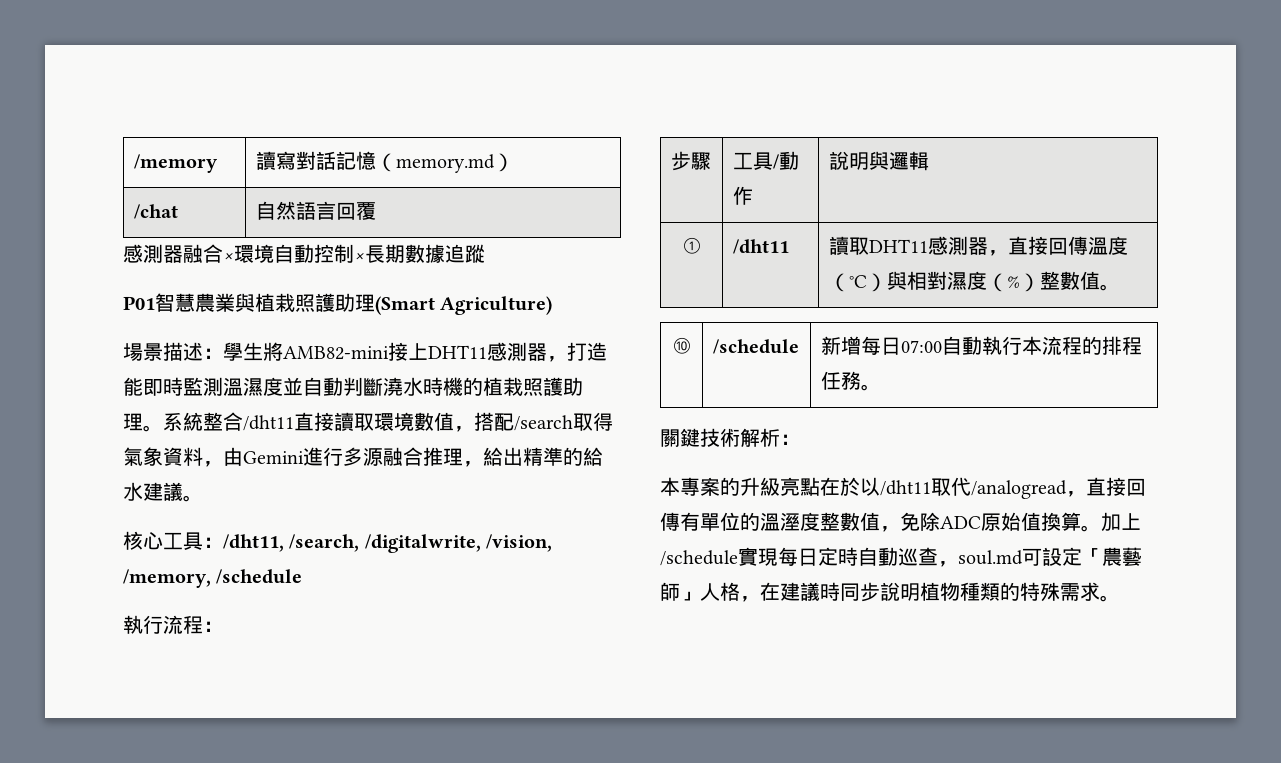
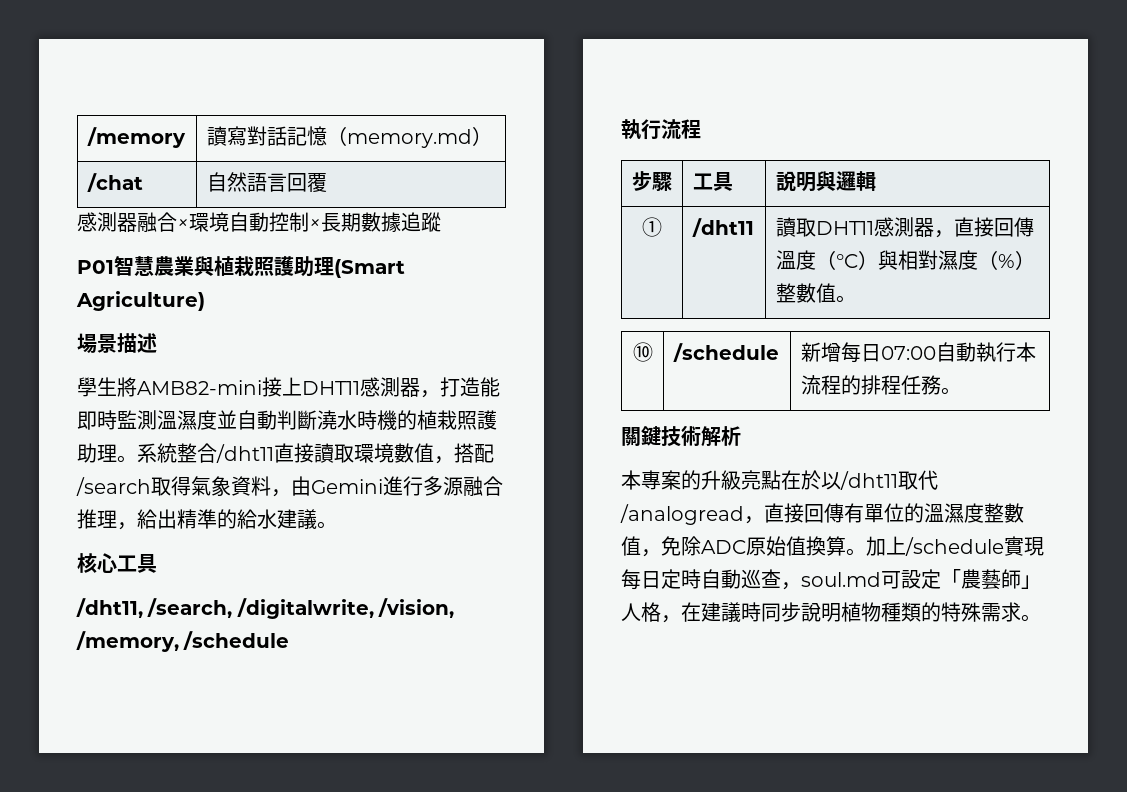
[203,348,223,359] ： -> (157, 343) //
[203,537,223,548] ： -> (157, 563) //
[203,621,223,632] ： -> (701, 129) none
[772,151,799,170] [732,186,753,205] /動作 -> (733, 181) none
[780,434,800,445] ： -> (741, 436) none
[780,512,800,531] 溼 -> [944,503,964,523] 濕

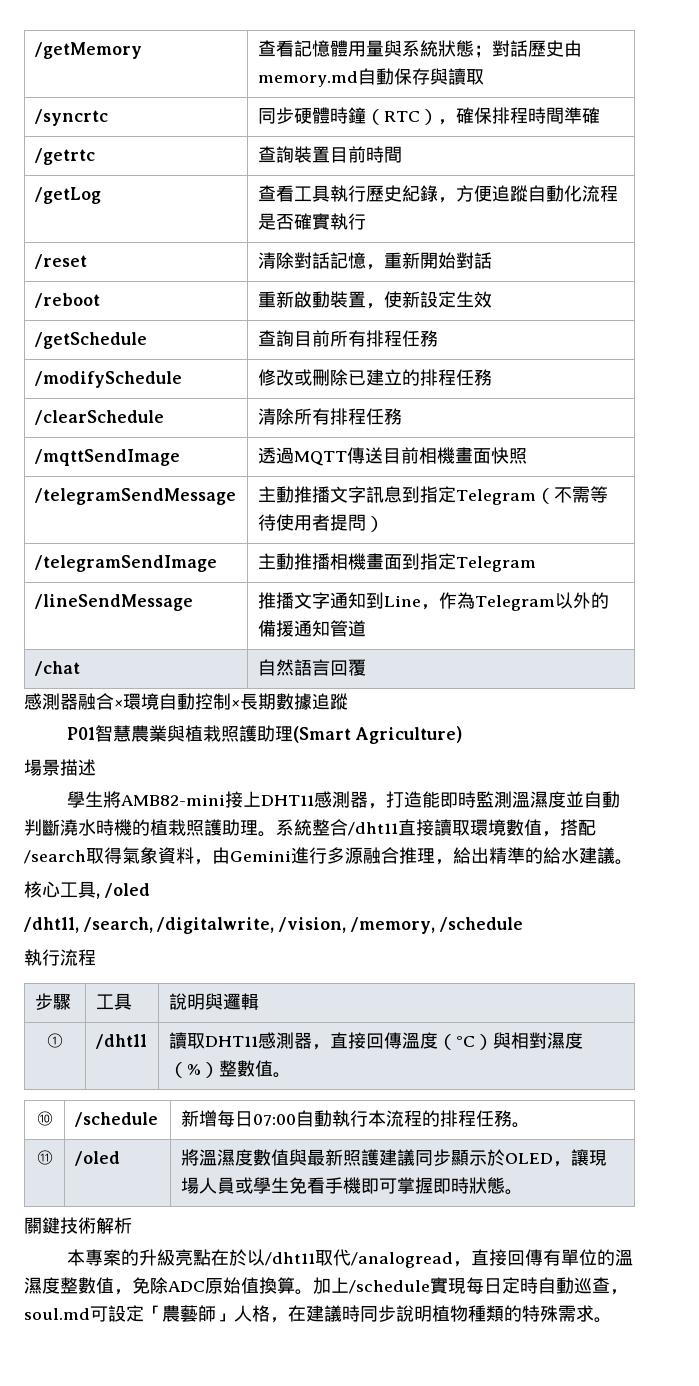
[86,127,186,148] [206,126,492,148] /memory | 讀寫對話記憶（memory.md） -> [34,42,142,59] [257,40,582,58] [257,68,484,87] [34,109,108,126] [257,107,600,125] [34,148,95,165] [257,146,402,163] [34,187,101,204] [257,185,618,203] [257,213,366,230] [34,254,87,269] [257,252,492,270] [34,293,100,308] [257,291,492,309] [34,332,147,349] [257,330,438,347] [34,371,182,388] [257,369,492,386] [34,410,164,425] [257,408,402,425] [34,449,180,466] [257,447,527,466] [34,488,236,505] [257,486,608,505] [257,514,384,532] [34,555,217,572] [257,553,536,572] [34,594,193,611] [257,592,609,611] [257,620,366,637] /getMemory | 查看記憶體用量與系統狀態；對話歷史由memory.md自動保存與讀取 // /syncrtc | 同步硬體時鐘（RTC），確保排程時間準確 // /getrtc | 查詢裝置目前時間 // /getLog | 查看工具執行歷史紀錄，方便追蹤自動化流程是否確實執行 // /reset | 清除對話記憶，重新開始對話 // /reboot | 重新啟動裝置，使新設定生效 // /getSchedule | 查詢目前所有排程任務 // /modifySchedule | 修改或刪除已建立的排程任務 // /clearSchedule | 清除所有排程任務 // /mqttSendImage | 透過MQTT傳送目前相機畫面快照 // /telegramSendMessage | 主動推播文字訊息到指定Telegram（不需等待使用者提問） // /telegramSendImage | 主動推播相機畫面到指定Telegram // /lineSendMessage | 推播文字通知到Line，作為Telegram以外的備援通知管道
(157, 563) none -> [96,883,150,899] , /oled
(961, 391) none -> [35,1150,54,1165] [74,1151,120,1166] [180,1149,607,1167] [180,1177,523,1195] // ⑪ | /oled | 將溫濕度數值與最新照護建議同步顯示於OLED，讓現場人員或學生免看手機即可掌握即時狀態。

